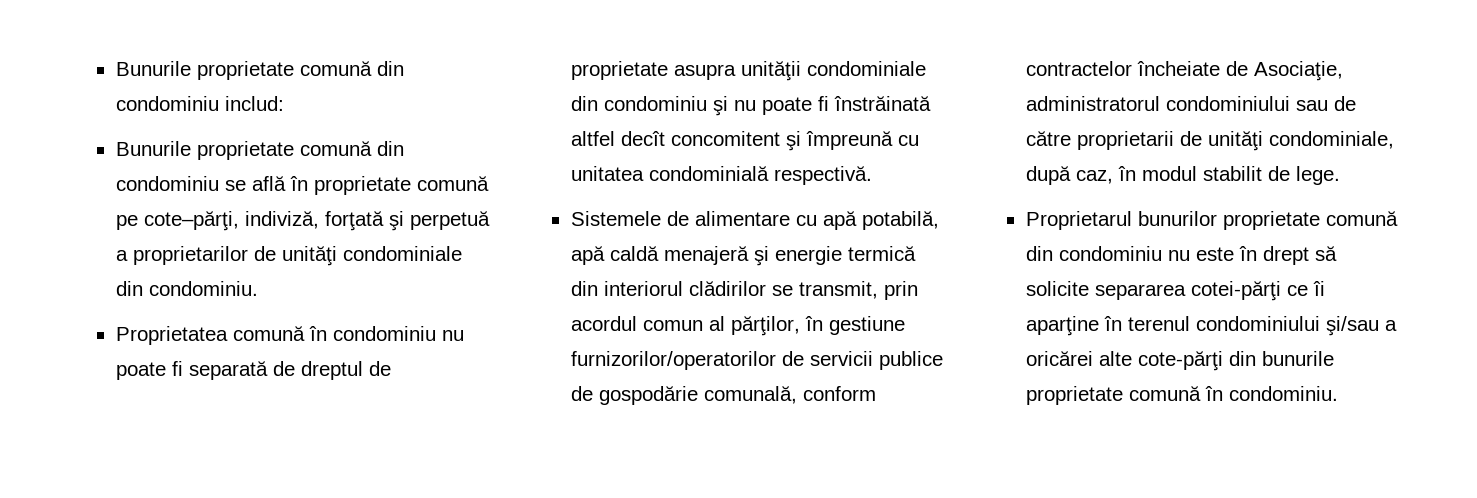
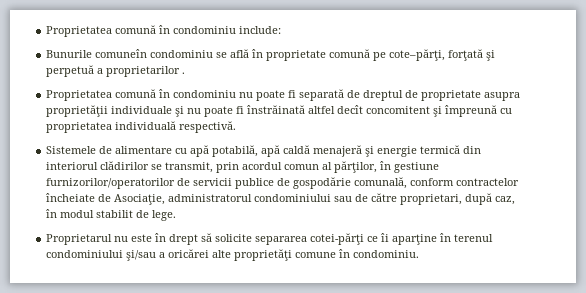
[115,61,404,80] [115,96,284,111] [115,141,404,160] Bunurile proprietate comună din condominiu includ: // Bunurile proprietate comună din -> [46,25,282,37] [46,49,148,58] Proprietatea comună în condominiu include: // Bunurile comuneîn
[244,211,319,229] indiviză, -> (446, 55) none
[253,246,462,266] [115,281,258,296] de unităţi condominiale din condominiu. -> [182,72,186,74] .
[740,61,926,81] [570,96,707,111] unităţii condominiale din condominiu -> [46,105,173,117] proprietăţii individuale
[570,166,769,181] unitatea condominială -> [46,121,177,133] proprietatea individuală
[1076,131,1394,151] proprietarii de unităţi condominiale, -> [400,194,463,205] proprietari,
[1137,211,1398,230] [1025,246,1162,261] bunurilor proprietate comună din condominiu -> (113, 239) none
[1137,351,1334,371] [1025,386,1201,405] cote-părţi din bunurile proprietate comună -> [234,249,337,261] proprietăţi comune

